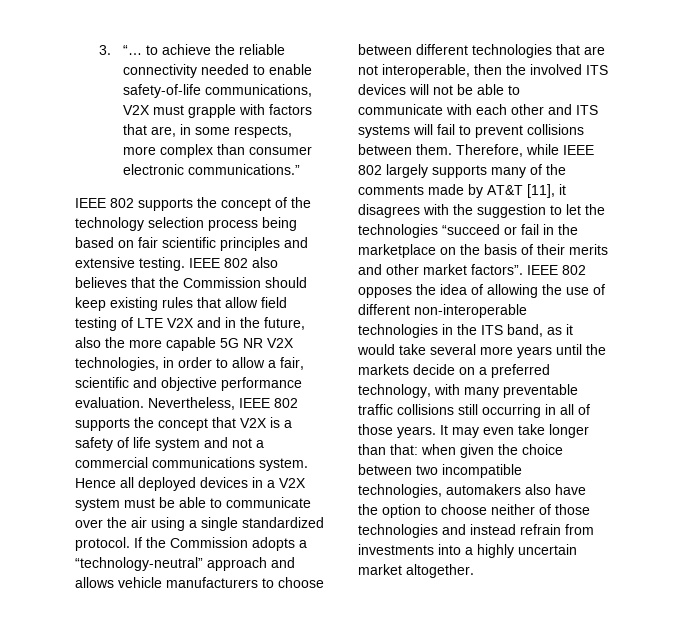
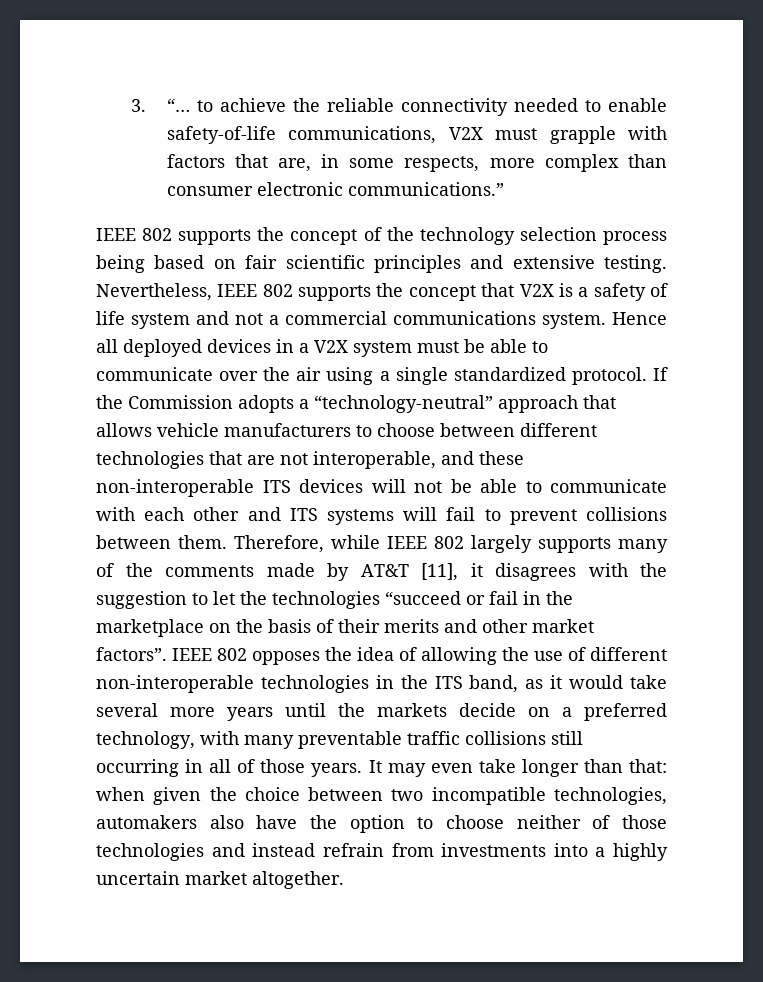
[189,257,278,268] [75,277,307,288] [75,297,287,311] [75,317,305,331] [75,337,294,351] [75,357,304,371] [75,377,302,391] [75,397,144,408] IEEE 802 also believes that the Commission should keep existing rules that allow field testing of LTE V2X and in the future, also the more capable 5G NR V2X technologies, in order to allow a fair, scientific and objective performance evaluation. -> (667, 264) none
[271,557,295,568] and -> [583,395,616,409] that
[474,64,582,75] then the involved -> [441,451,524,465] [96,479,254,497] and these non-interoperable

